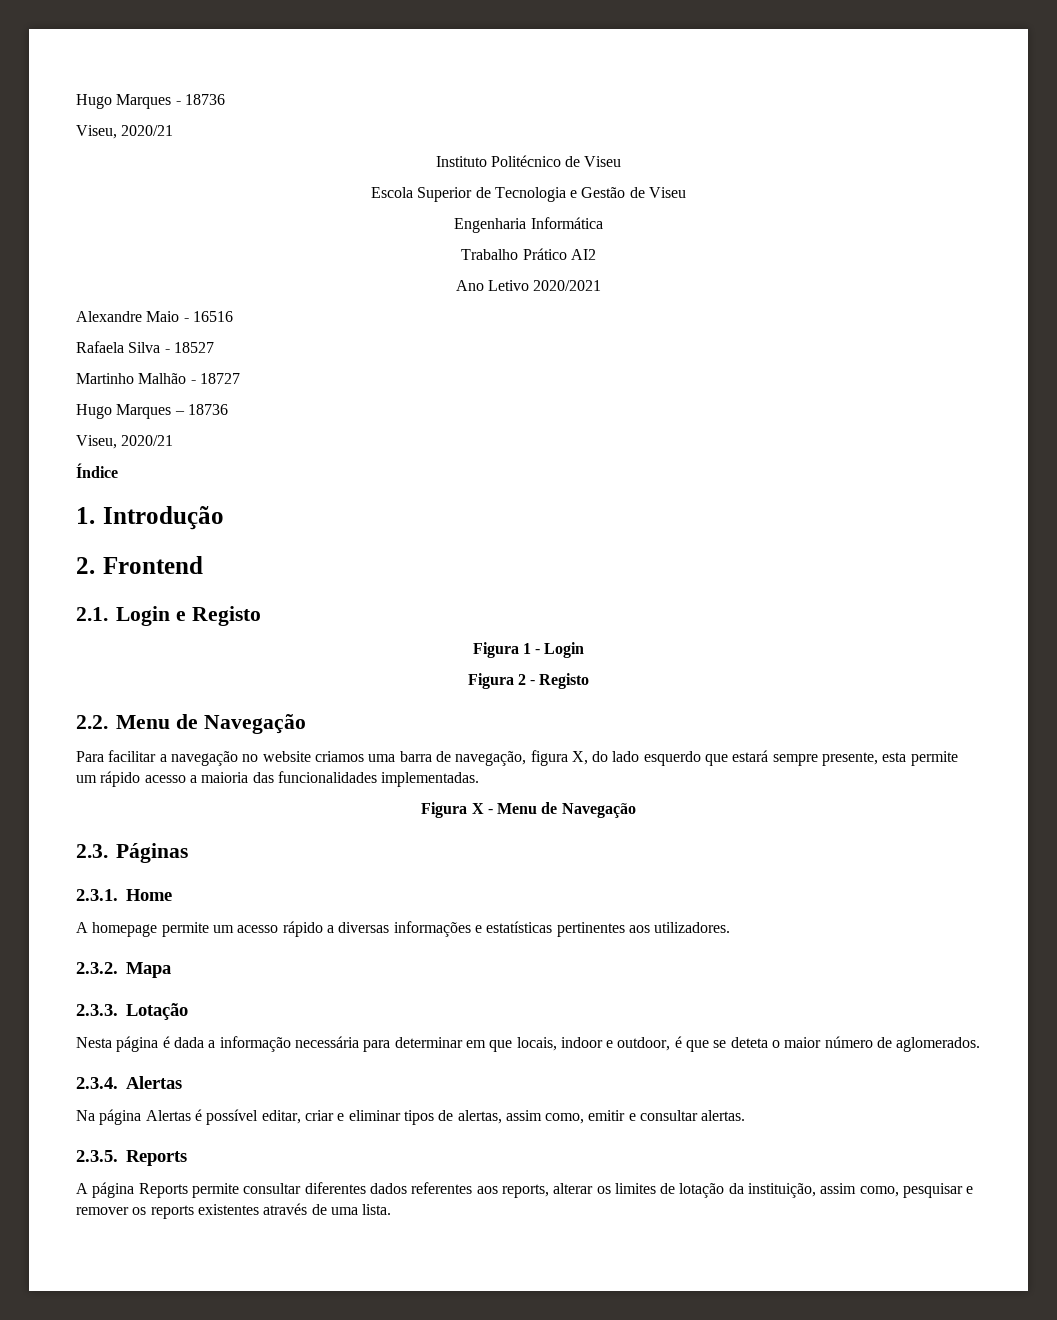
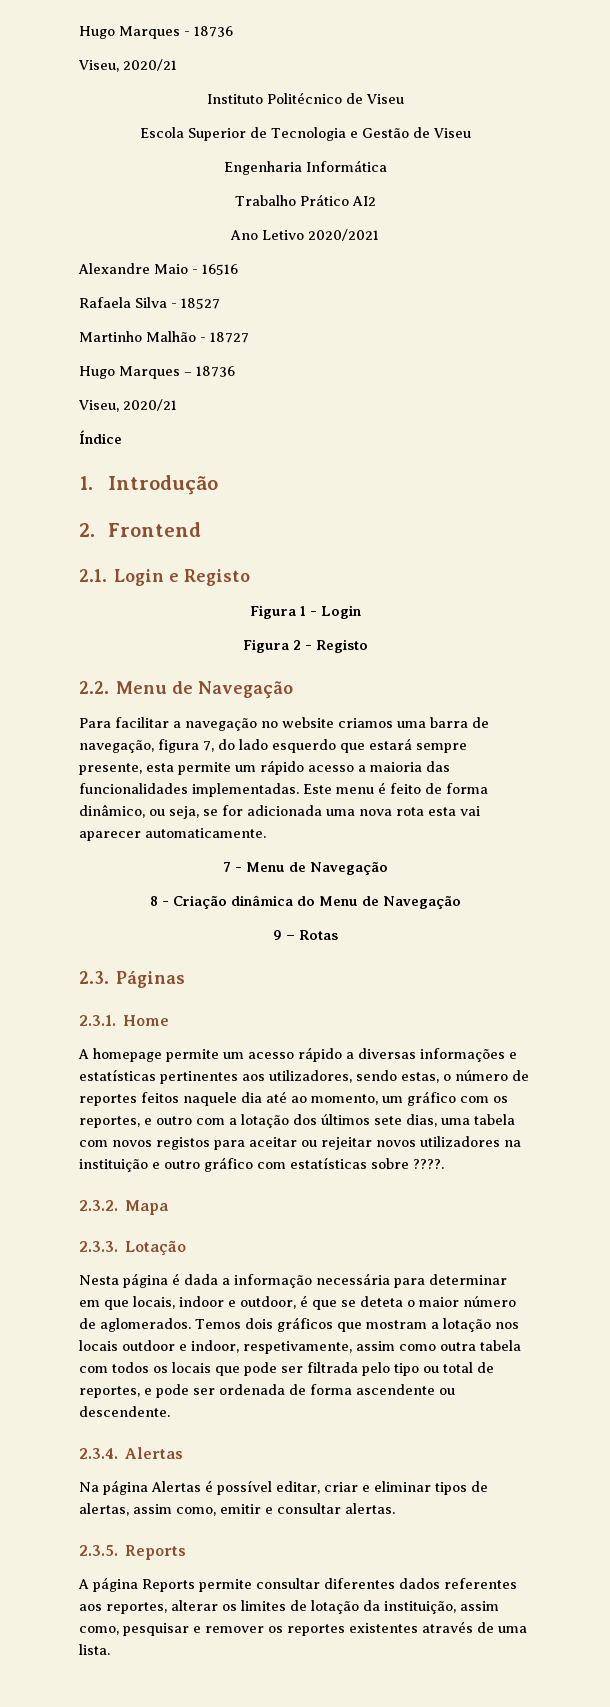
[571,751,588,765] X, -> [203,741,214,752] 7,
[421,802,636,818] // Figura X - Menu de Navegação -> [303,782,488,794] [79,804,480,819] [79,828,266,841] [222,862,388,875] [149,895,461,909] [272,930,338,940] Este menu é feito de forma dinâmico, ou seja, se for adicionada uma nova rota esta vai aparecer automaticamente. // 7 - Menu de Navegação // 8 - Criação dinâmica do Menu de Navegação // 9 – Rotas
[654,922,731,933] utilizadores. -> [269,1070,529,1083] [79,1091,508,1106] [79,1114,515,1128] [79,1136,521,1150] [79,1157,444,1172] utilizadores, sendo estas, o número de reportes feitos naquele dia até ao momento, um gráfico com os reportes, e outro com a lotação dos últimos sete dias, uma tabela com novos registos para aceitar ou rejeitar novos utilizadores na instituição e outro gráfico com estatísticas sobre ????.
(981, 1044) none -> [195,1317,519,1332] [79,1340,521,1354] [79,1362,494,1376] [79,1384,455,1398] [79,1406,170,1417] Temos dois gráficos que mostram a lotação nos locais outdoor e indoor, respetivamente, assim como outra tabela com todos os locais que pode ser filtrada pelo tipo ou total de reportes, e pode ser ordenada de forma ascendente ou descendente.
[501,1184,549,1198] reports, -> [106,1602,167,1614] reportes,
[150,1205,194,1219] reports -> [287,1624,345,1636] reportes

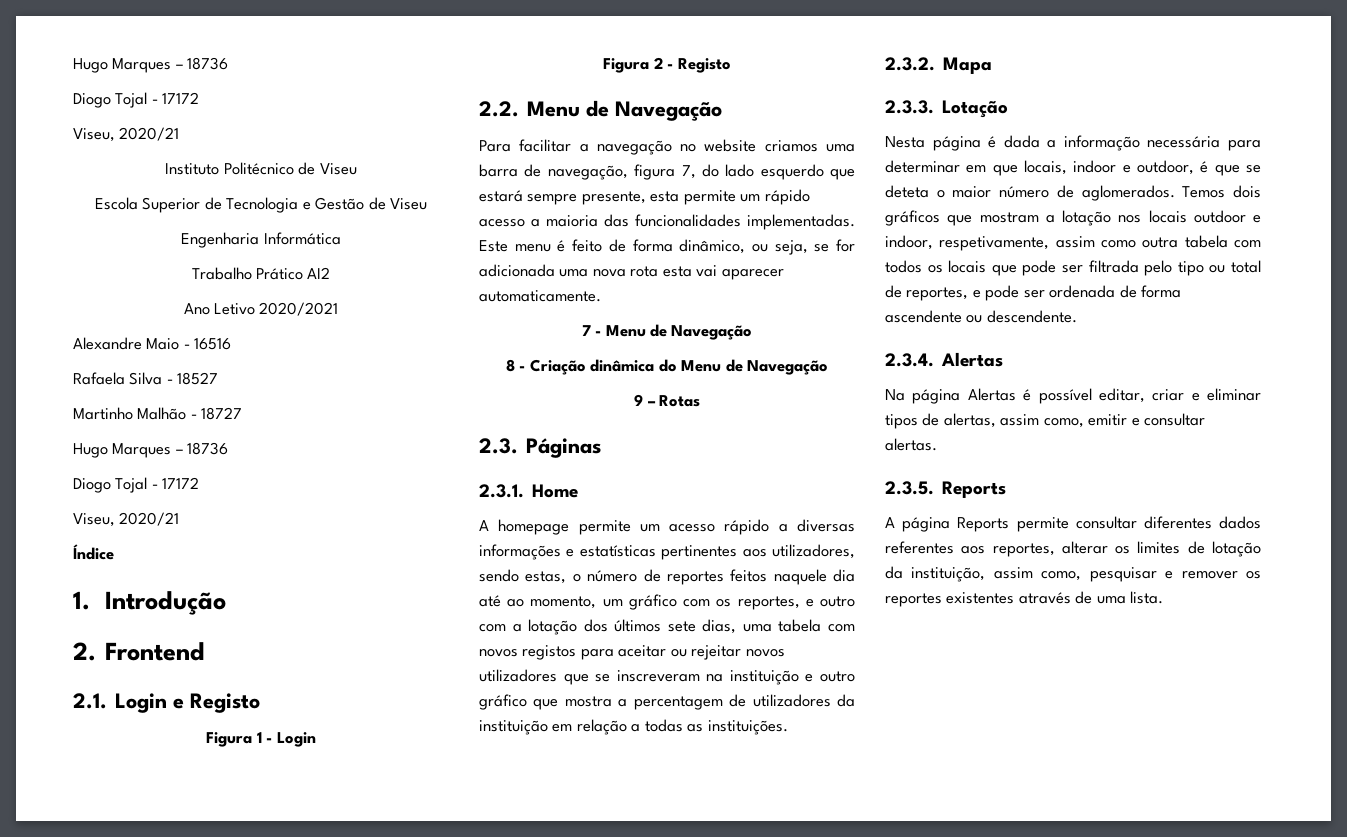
[79,26,233,39] Hugo Marques - 18736 -> [73,57,229,73] [73,92,200,108] Hugo Marques – 18736 // Diogo Tojal - 17172
(235, 371) none -> [73,477,200,493] // Diogo Tojal - 17172
(500, 1141) none -> [563,670,700,685] que se inscreveram
[257,1157,444,1169] com estatísticas sobre ????. -> [533,694,855,710] [479,719,788,735] que mostra a percentagem de utilizadores da instituição em relação a todas as instituições.

